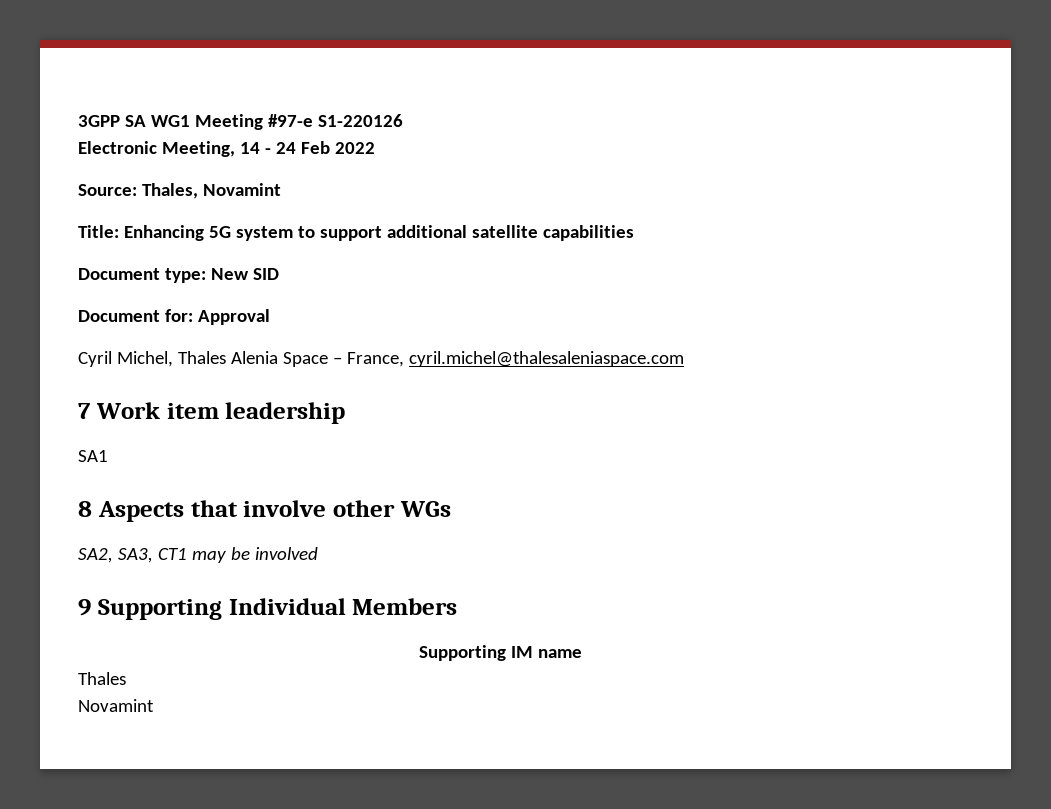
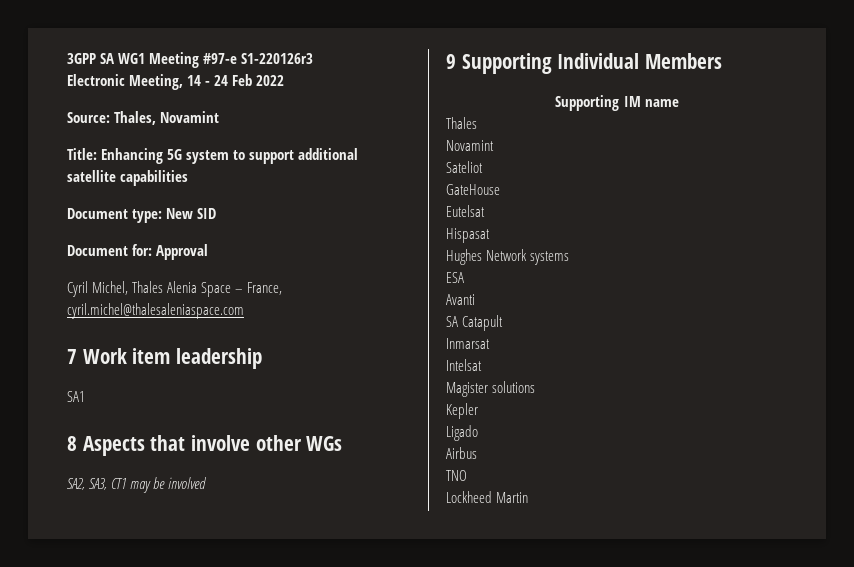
[317,114,403,127] S1-220126 -> [241,53,314,64] S1-220126r3
(154, 705) none -> [446,161,483,173] [446,184,500,195] [446,205,485,217] [446,228,490,243] [446,249,570,265] [446,272,464,283] [446,294,475,305] [446,315,504,331] [446,338,490,349] [446,359,482,371] [446,381,536,397] [446,403,478,419] [446,425,478,441] [446,447,477,459] [446,470,467,481] [446,491,529,503] // Sateliot // GateHouse // Eutelsat // Hispasat // Hughes Network systems // ESA // Avanti // SA Catapult // Inmarsat // Intelsat // Magister solutions // Kepler // Ligado // Airbus // TNO // Lockheed Martin

